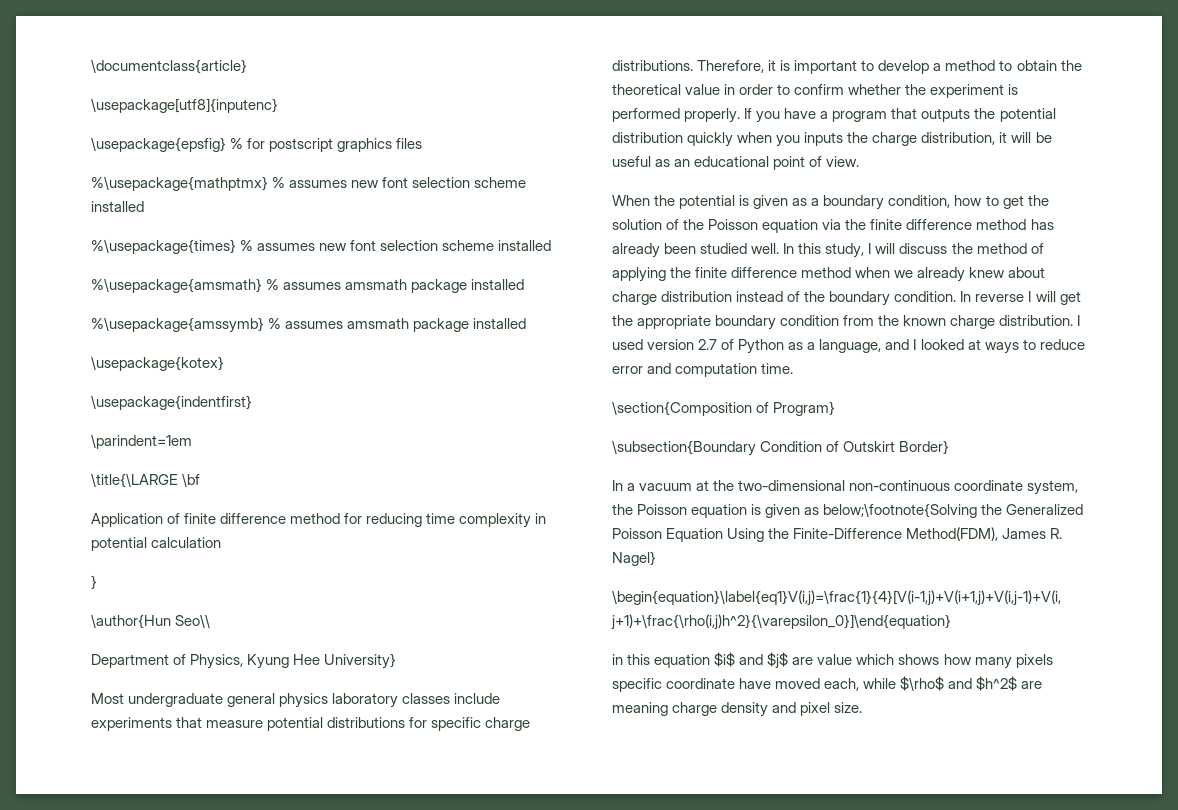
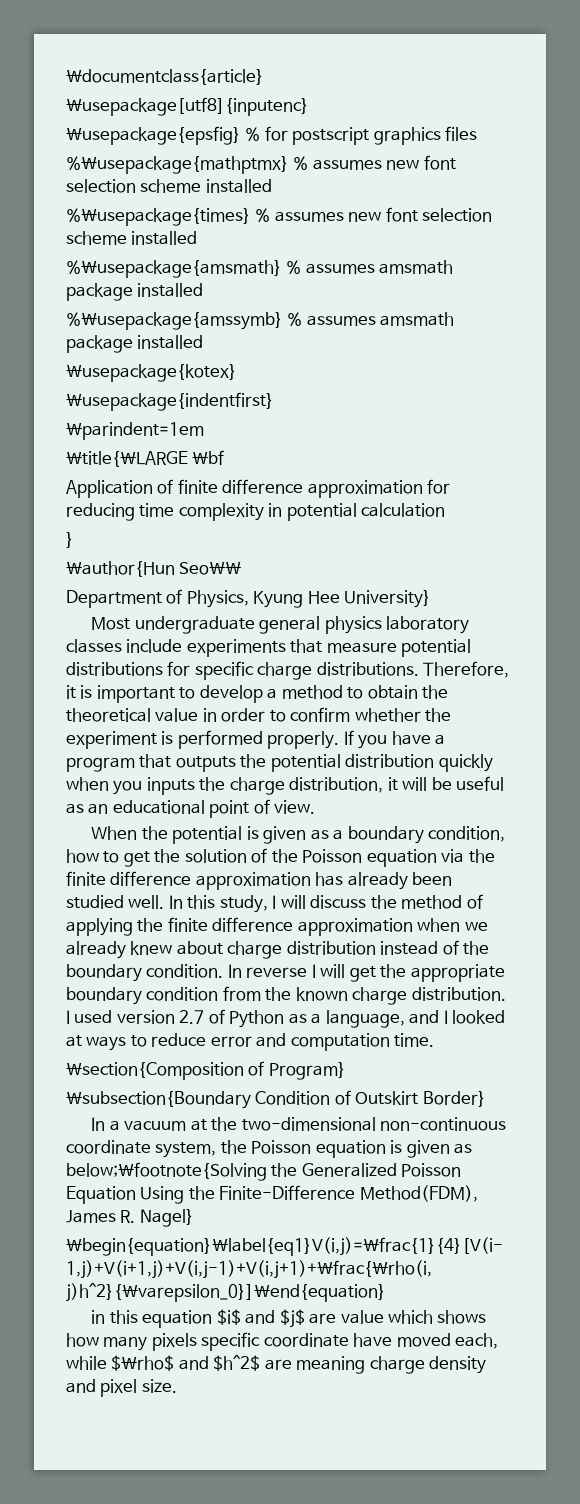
[290,513,341,524] method -> [307,480,423,498] approximation
[976,219,1027,230] method -> [195,872,311,890] approximation
[801,267,852,278] method -> [297,918,413,936] approximation

